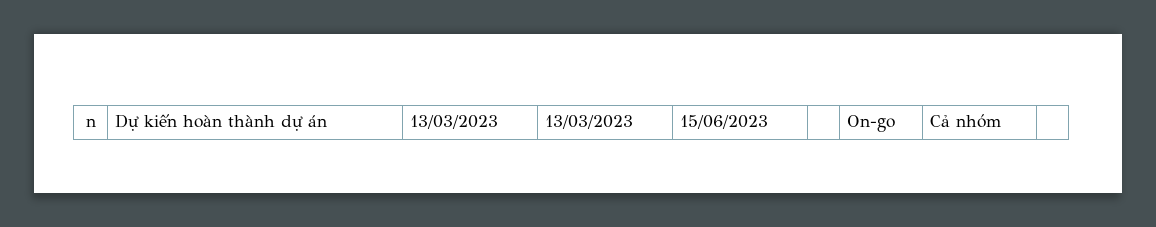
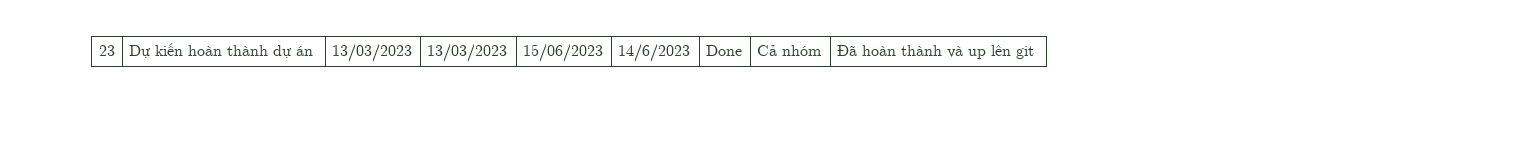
[85,118,96,127] n -> [99,45,115,56] 23
[847,115,896,132] | On-go -> [618,44,691,62] [706,45,743,56] 14/6/2023 | Done
(1002, 121) none -> [837,45,1035,59] Đã hoàn thành và up lên git

